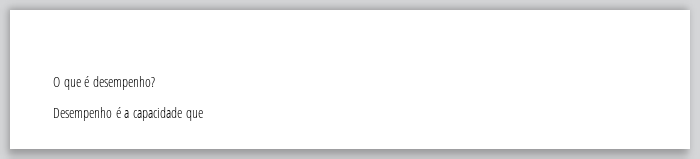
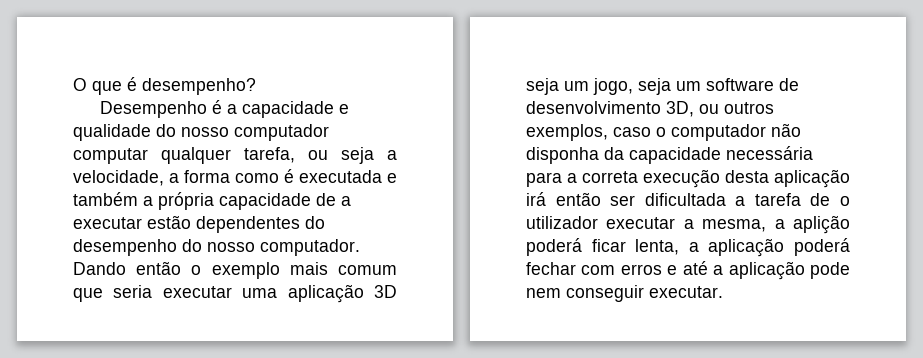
[185,110,203,121] que -> [339,104,350,114] [73,124,329,141] [73,147,397,164] [73,169,397,186] [73,192,351,210] [73,215,325,233] [73,239,360,256] [73,261,397,279] [73,284,397,303] [526,78,799,95] [526,101,774,117] [526,123,801,141] [526,146,813,164] [526,169,850,188] [526,192,850,206] [526,215,850,234] [526,238,850,257] [526,261,850,280] [526,285,723,302] e qualidade do nosso computador computar qualquer tarefa, ou seja a velocidade, a forma como é executada e também a própria capacidade de a executar estão dependentes do desempenho do nosso computador. Dando então o exemplo mais comum que seria executar uma aplicação 3D seja um jogo, seja um software de desenvolvimento 3D, ou outros exemplos, caso o computador não disponha da capacidade necessária para a correta execução desta aplicação irá então ser dificultada a tarefa de o utilizador executar a mesma, a aplição poderá ficar lenta, a aplicação poderá fechar com erros e até a aplicação pode nem conseguir executar.

